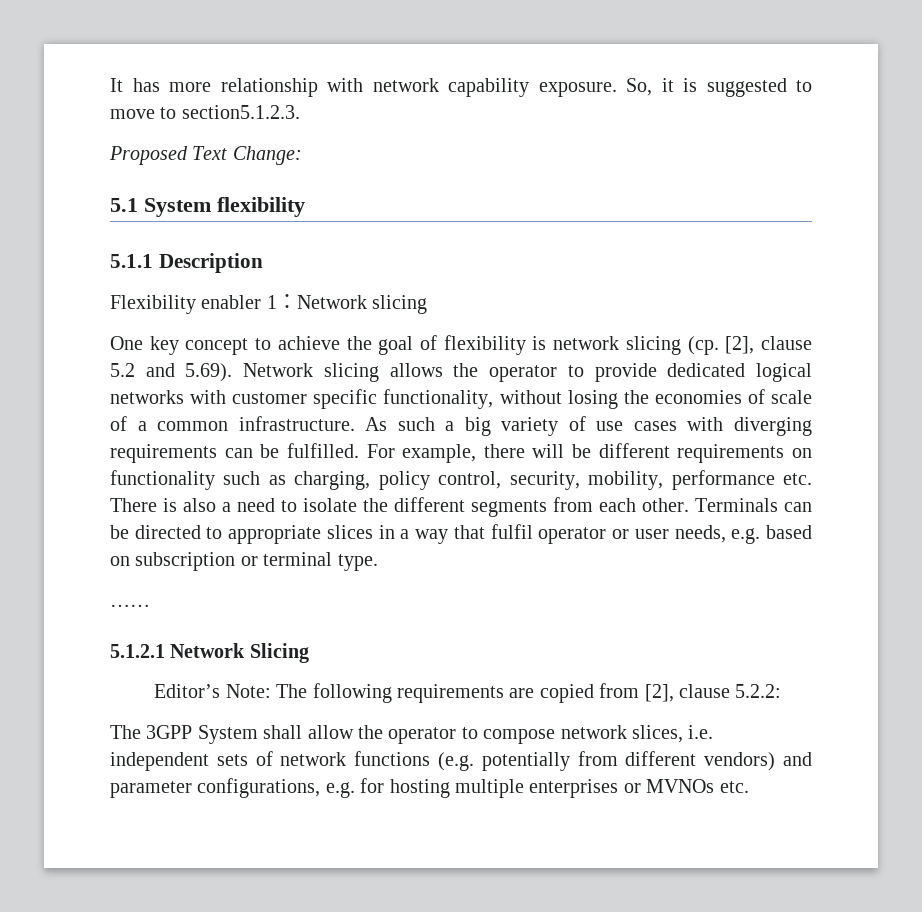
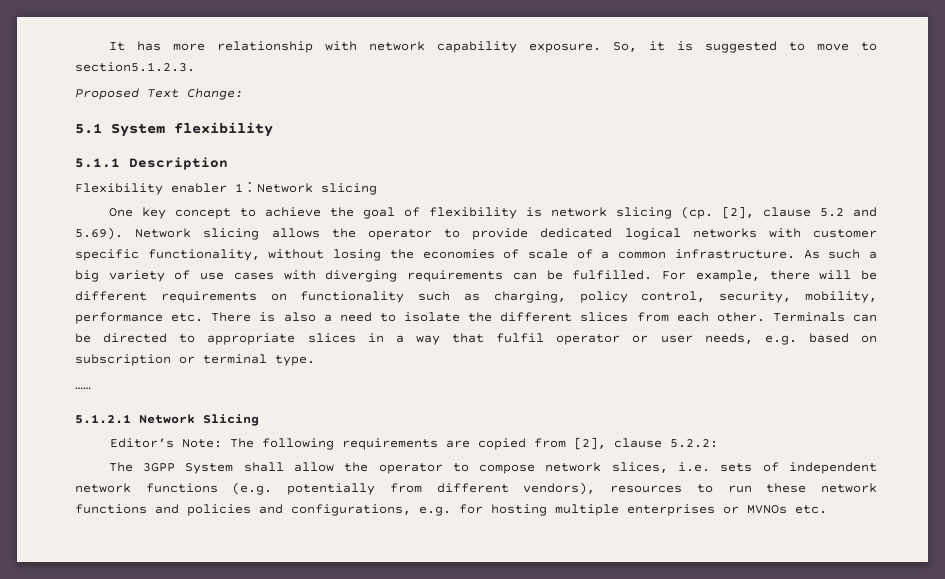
[471,500,547,517] segments -> [580,312,629,322] slices
[110,752,209,771] independent -> (711, 467) none
(273, 758) none -> [788,462,877,474] independent
[704,752,812,771] [110,781,192,798] vendors) and parameter -> [523,482,878,495] [75,504,283,516] vendors), resources to run these network functions and policies and

